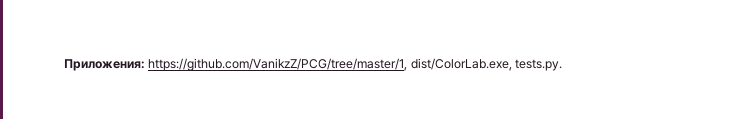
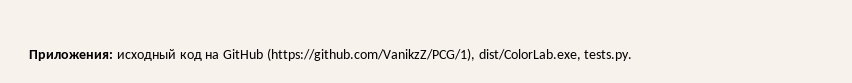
[148,58,408,71] https://github.com/VanikzZ/PCG/tree/master/1, -> [116,48,475,61] исходный код на GitHub (https://github.com/VanikzZ/PCG/1),

